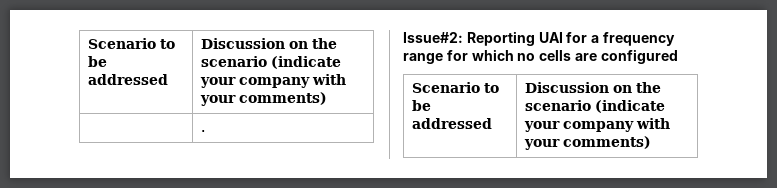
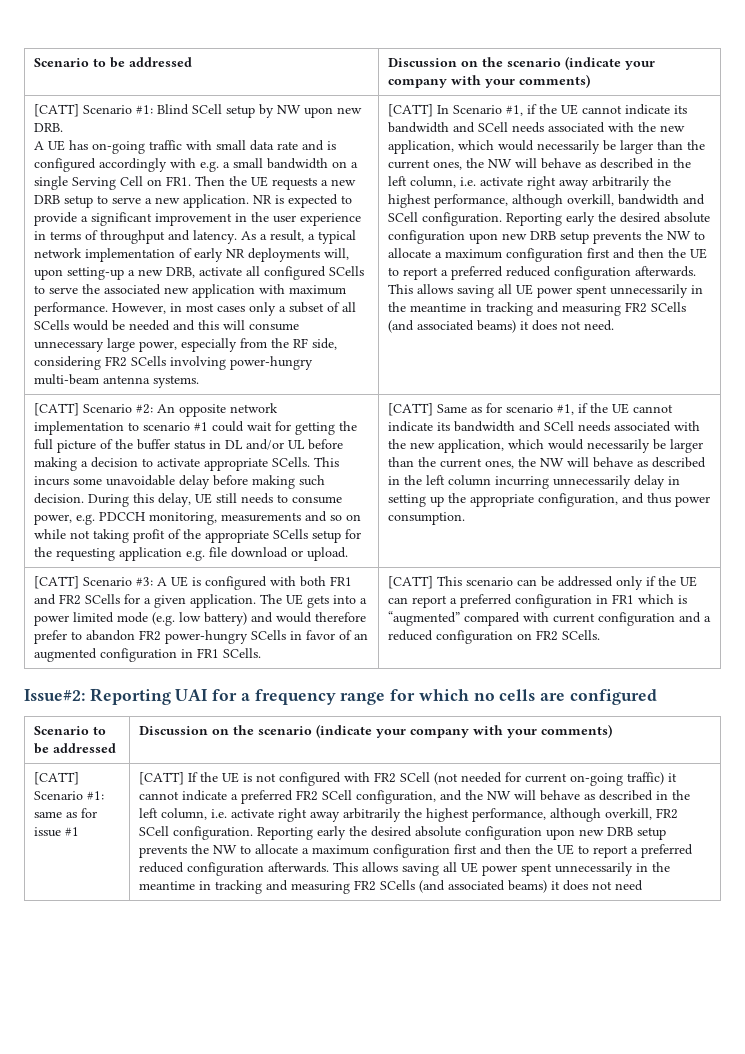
[201,130,206,132] | . -> [33,104,362,118] [33,123,63,132] [33,140,336,154] [33,158,358,172] [33,176,356,190] [33,194,352,208] [33,212,361,226] [33,230,356,244] [33,248,349,262] [33,266,364,280] [33,284,346,298] [33,302,356,316] [33,320,299,331] [33,338,337,352] [33,356,313,370] [33,374,199,388] [387,104,687,117] [387,122,685,133] [387,140,705,154] [387,158,691,170] [387,176,671,190] [387,194,705,208] [387,212,710,226] [387,230,705,244] [387,248,707,262] [387,266,696,280] [387,284,703,298] [387,302,686,316] [387,320,614,333] [33,403,278,417] [33,421,357,435] [33,439,343,453] [33,457,339,471] [33,475,325,489] [33,493,342,507] [33,511,361,525] [33,529,361,543] [33,547,348,561] [387,403,673,416] [387,421,700,432] [387,439,703,453] [387,457,706,469] [387,475,680,489] [387,493,710,507] [387,512,465,525] [33,576,352,590] [33,594,367,608] [33,612,366,626] [33,630,368,644] [33,648,261,662] [387,576,697,590] [387,594,687,608] [387,611,711,626] [387,630,600,644] [CATT] Scenario #1: Blind SCell setup by NW upon new DRB. // A UE has on-going traffic with small data rate and is configured accordingly with e.g. a small bandwidth on a single Serving Cell on FR1. Then the UE requests a new DRB setup to serve a new application. NR is expected to provide a significant improvement in the user experience in terms of throughput and latency. As a result, a typical network implementation of early NR deployments will, upon setting-up a new DRB, activate all configured SCells to serve the associated new application with maximum performance. However, in most cases only a subset of all SCells would be needed and this will consume unnecessary large power, especially from the RF side, considering FR2 SCells involving power-hungry multi-beam antenna systems. | [CATT] In Scenario #1, if the UE cannot indicate its bandwidth and SCell needs associated with the new application, which would necessarily be larger than the current ones, the NW will behave as described in the left column, i.e. activate right away arbitrarily the highest performance, although overkill, bandwidth and SCell configuration. Reporting early the desired absolute configuration upon new DRB setup prevents the NW to allocate a maximum configuration first and then the UE to report a preferred reduced configuration afterwards. This allows saving all UE power spent unnecessarily in the meantime in tracking and measuring FR2 SCells (and associated beams) it does not need. // [CATT] Scenario #2: An opposite network implementation to scenario #1 could wait for getting the full picture of the buffer status in DL and/or UL before making a decision to activate appropriate SCells. This incurs some unavoidable delay before making such decision. During this delay, UE still needs to consume power, e.g. PDCCH monitoring, measurements and so on while not taking profit of the appropriate SCells setup for the requesting application e.g. file download or upload. | [CATT] Same as for scenario #1, if the UE cannot indicate its bandwidth and SCell needs associated with the new application, which would necessarily be larger than the current ones, the NW will behave as described in the left column incurring unnecessarily delay in setting up the appropriate configuration, and thus power consumption. // [CATT] Scenario #3: A UE is configured with both FR1 and FR2 SCells for a given application. The UE gets into a power limited mode (e.g. low battery) and would therefore prefer to abandon FR2 power-hungry SCells in favor of an augmented configuration in FR1 SCells. | [CATT] This scenario can be addressed only if the UE can report a preferred configuration in FR1 which is “augmented” compared with current configuration and a reduced configuration on FR2 SCells.
(652, 142) none -> [33,772,79,785] [33,791,104,800] [33,808,97,818] [33,827,79,837] [138,772,677,786] [138,790,690,804] [138,808,678,822] [138,826,666,840] [138,844,693,858] [138,862,670,876] [138,880,643,894] // [CATT] Scenario #1: same as for issue #1 | [CATT] If the UE is not configured with FR2 SCell (not needed for current on-going traffic) it cannot indicate a preferred FR2 SCell configuration, and the NW will behave as described in the left column, i.e. activate right away arbitrarily the highest performance, although overkill, FR2 SCell configuration. Reporting early the desired absolute configuration upon new DRB setup prevents the NW to allocate a maximum configuration first and then the UE to report a preferred reduced configuration afterwards. This allows saving all UE power spent unnecessarily in the meantime in tracking and measuring FR2 SCells (and associated beams) it does not need

